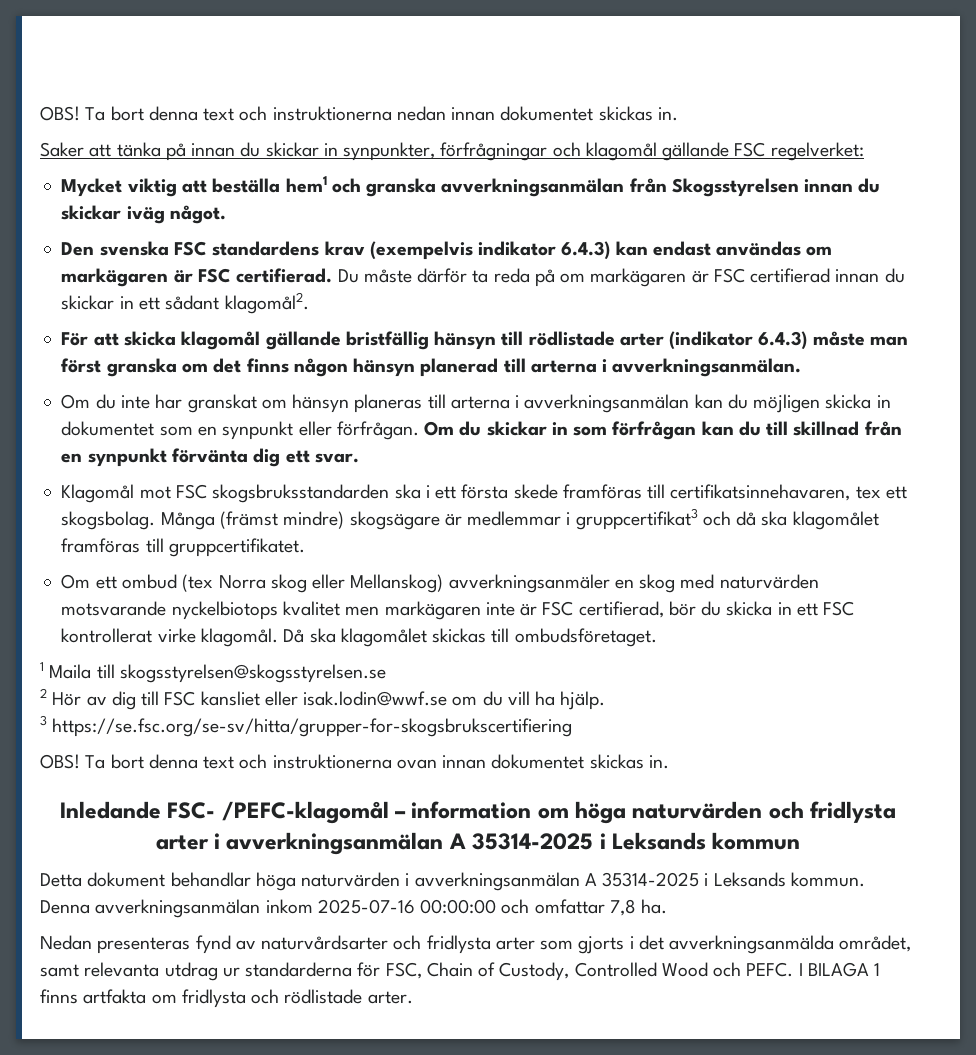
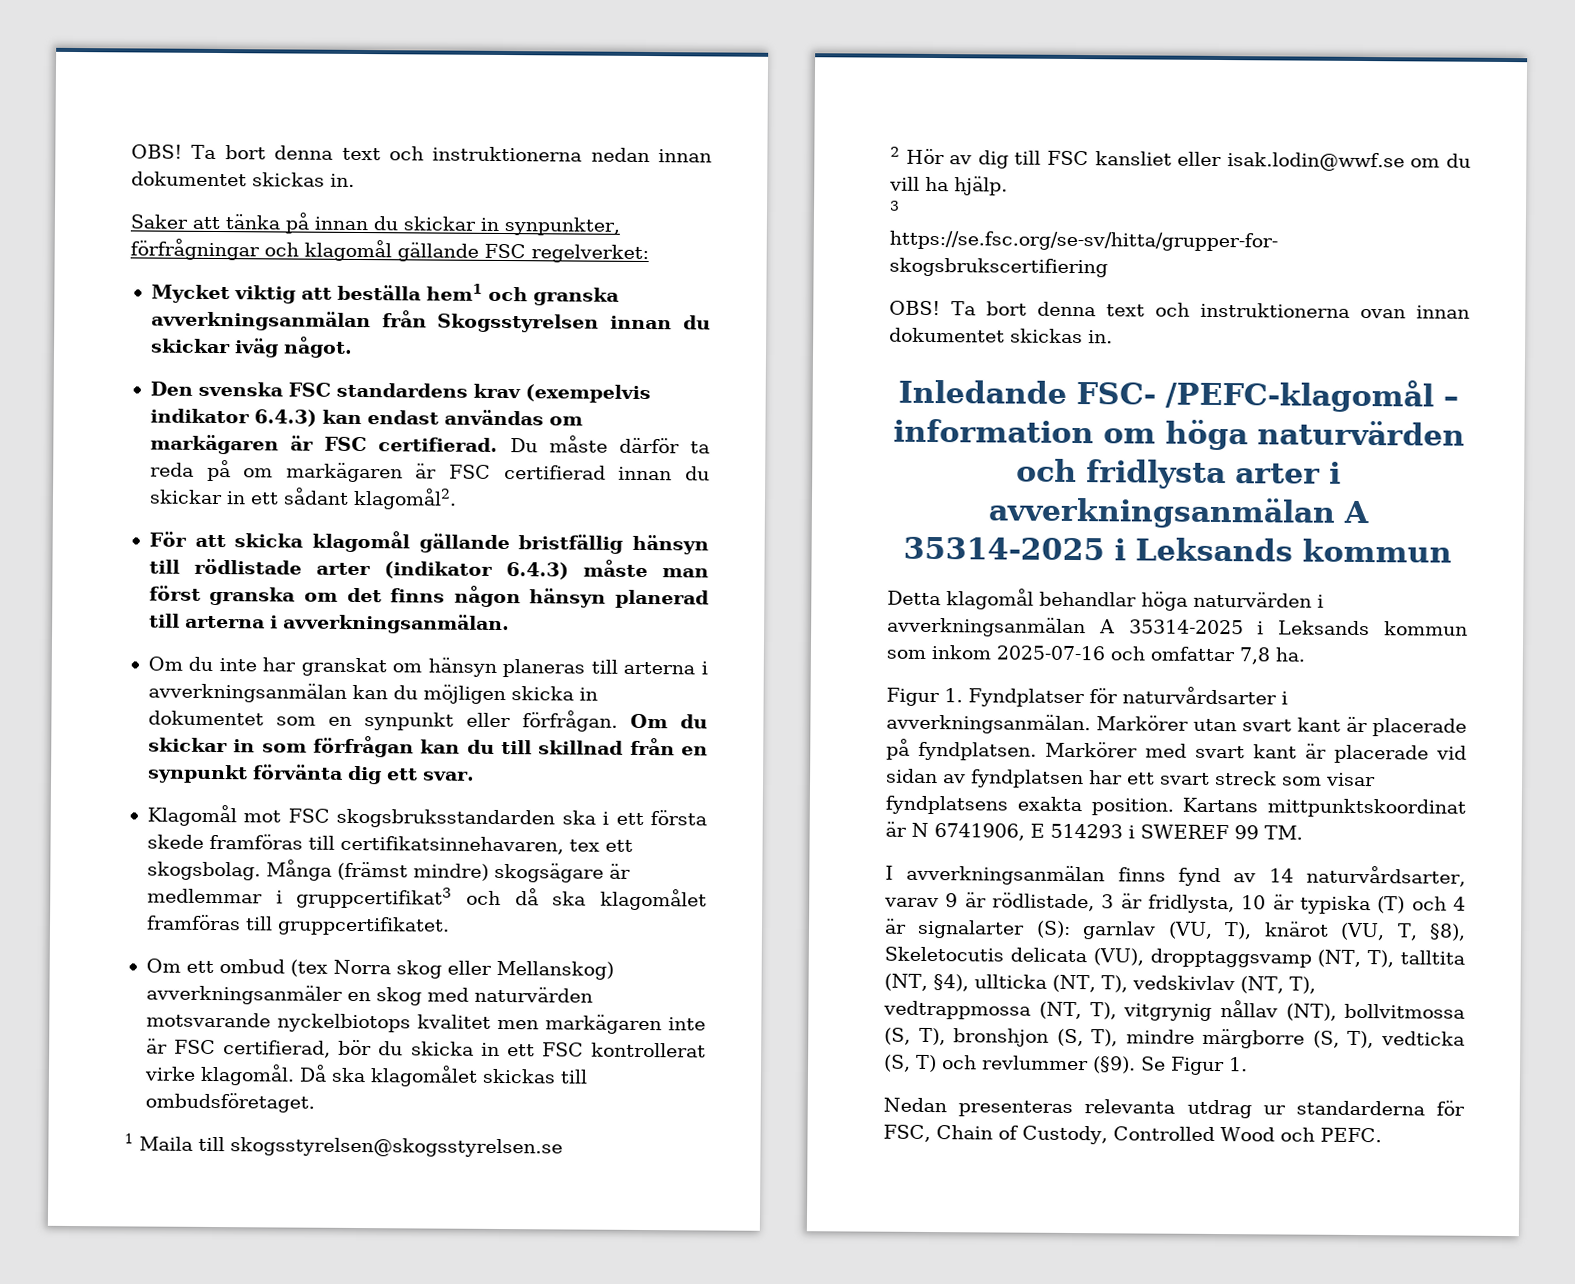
[87,872,166,887] dokument -> [946,588,1034,610] klagomål
[790,872,865,887] [40,899,261,918] kommun. Denna avverkningsanmälan -> [1384,621,1468,636] [886,649,926,659] kommun som
[420,899,497,914] 00:00:00 -> (1105, 653) none
[40,935,912,954] [40,964,79,977] Nedan presenteras fynd av naturvårdsarter och fridlysta arter som gjorts i det avverkningsanmälda området, samt -> [886,686,1288,708] [886,713,1467,737] [886,738,1467,764] [886,768,1376,789] [885,795,1466,818] [885,821,1303,841] [885,864,1467,887] [884,892,1466,915] [884,918,1466,941] [884,946,1465,968] [884,973,1316,994] [883,1000,1465,1021] [884,1027,1465,1049] [884,1054,1248,1076] [883,1097,1074,1118] Figur 1. Fyndplatser för naturvårdsarter i avverkningsanmälan. Markörer utan svart kant är placerade på fyndplatsen. Markörer med svart kant är placerade vid sidan av fyndplatsen har ett svart streck som visar fyndplatsens exakta position. Kartans mittpunktskoordinat är N 6741906, E 514293 i SWEREF 99 TM. // I avverkningsanmälan finns fynd av 14 naturvårdsarter, varav 9 är rödlistade, 3 är fridlysta, 10 är typiska (T) och 4 är signalarter (S): garnlav (VU, T), knärot (VU, T, §8), Skeletocutis delicata (VU), dropptaggsvamp (NT, T), talltita (NT, §4), ullticka (NT, T), vedskivlav (NT, T), vedtrappmossa (NT, T), vitgrynig nållav (NT), bollvitmossa (S, T), bronshjon (S, T), mindre märgborre (S, T), vedticka (S, T) och revlummer (§9). Se Figur 1. // Nedan presenteras
[798,962,881,977] [40,989,413,1008] I BILAGA 1 finns artfakta om fridlysta och rödlistade arter. -> (1382, 1135) none

